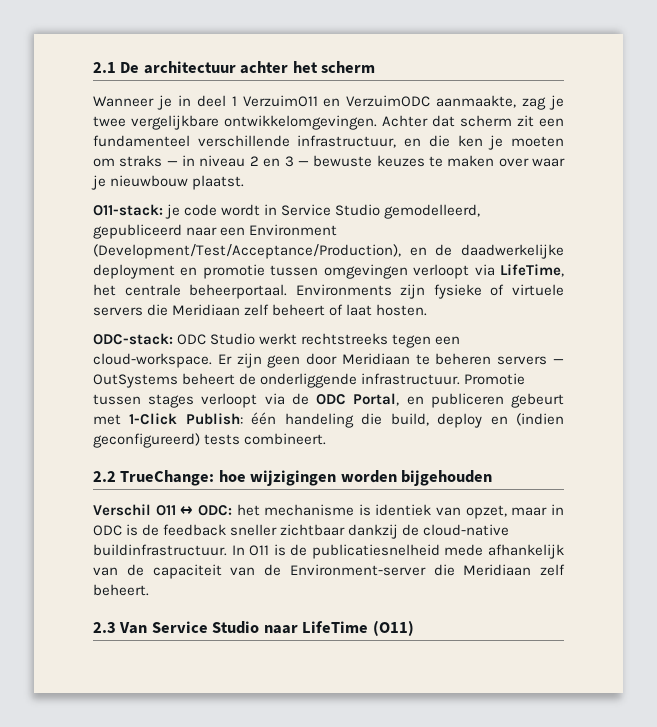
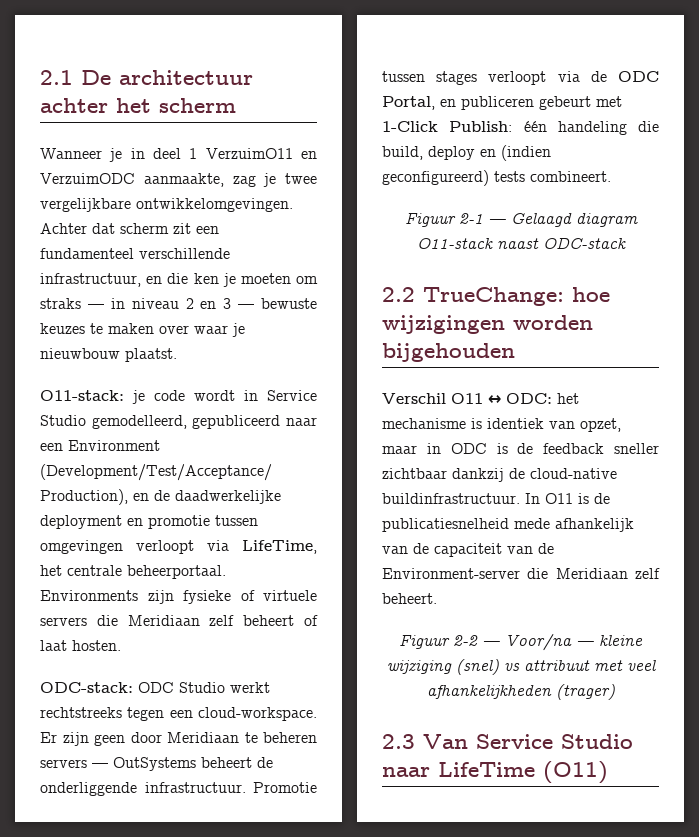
(327, 439) none -> [404,213,638,227] [416,237,626,249] // Figuur 2-1 — Gelaagd diagram O11-stack naast ODC-stack
(149, 590) none -> [399,634,643,651] [386,659,656,675] [426,684,615,700] // Figuur 2-2 — Voor/na — kleine wijziging (snel) vs attribuut met veel afhankelijkheden (trager)

